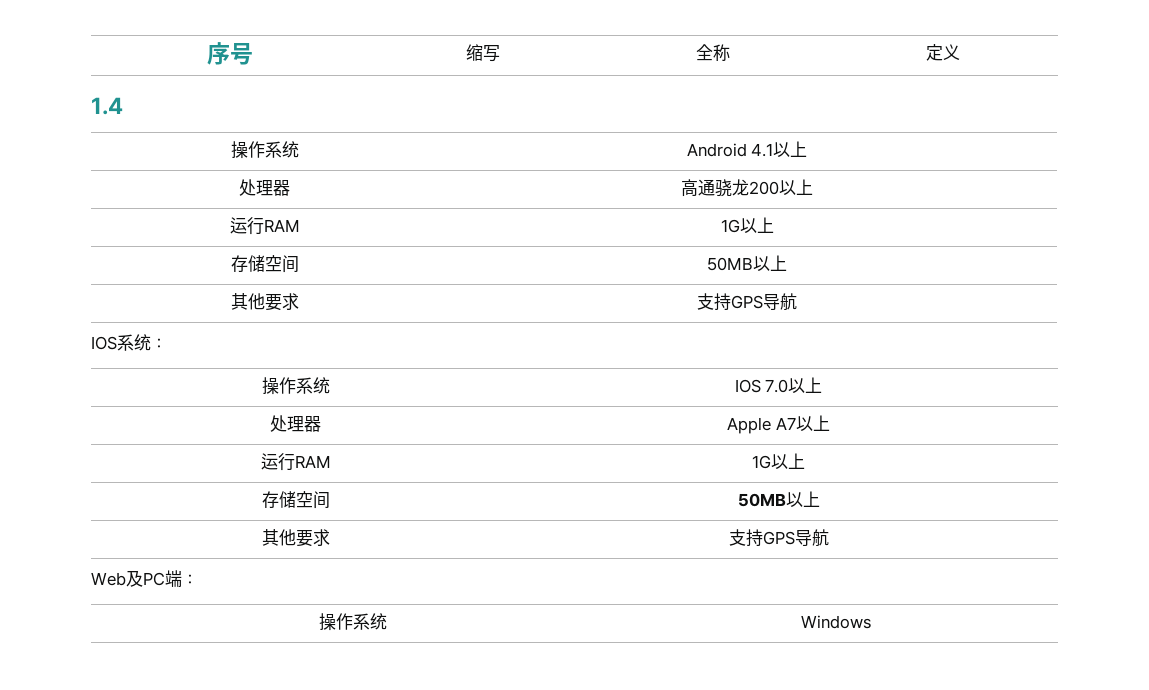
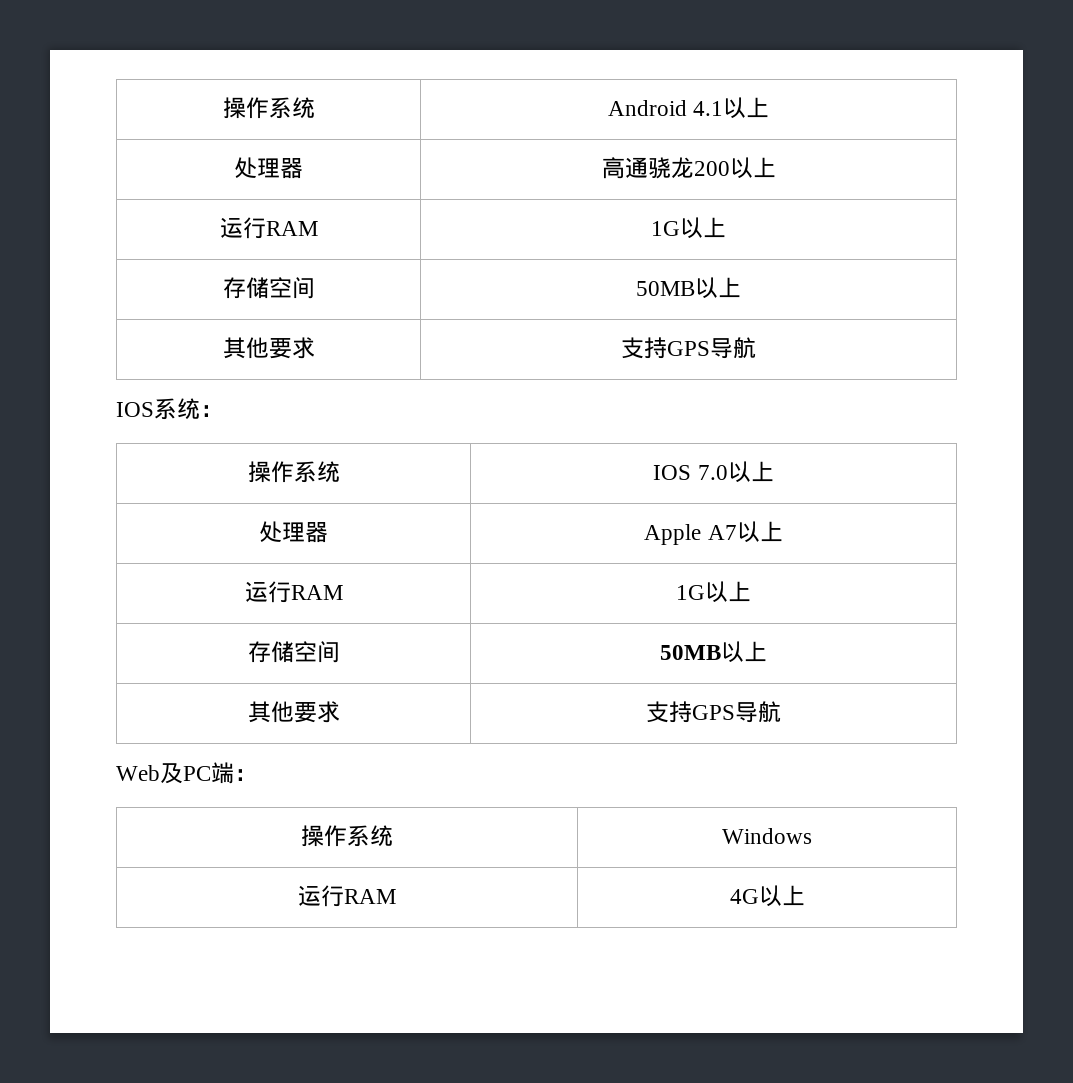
[206,42,253,65] [465,44,500,62] [695,44,730,61] [925,44,960,61] [91,97,123,115] 序号 | 缩写 | 全称 | 定义 // 1.4 // -> (222, 108) none
(871, 622) none -> [298,885,396,907] [729,885,805,907] // 运行RAM | 4G以上

